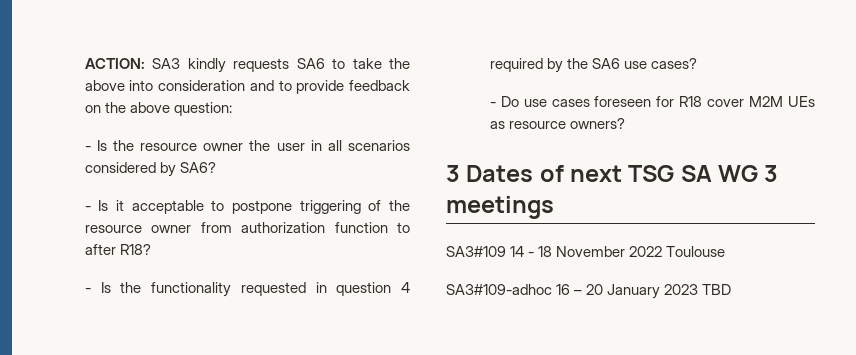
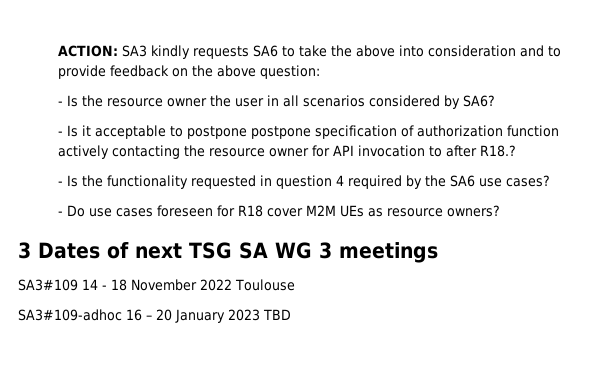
[299,200,411,214] [84,222,388,233] triggering of the resource owner from authorization function -> [250,125,559,139] [57,145,425,159] postpone specification of authorization function actively contacting the resource owner for API invocation
[119,244,151,255] R18? -> [479,145,516,157] R18.?

